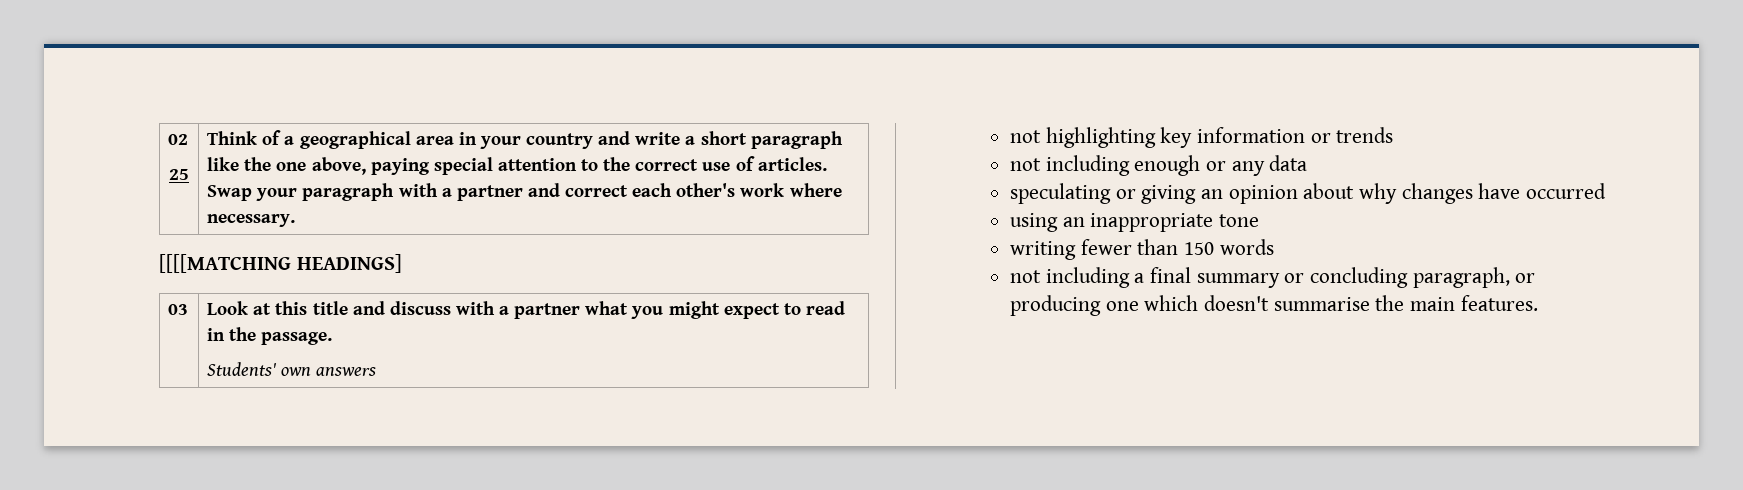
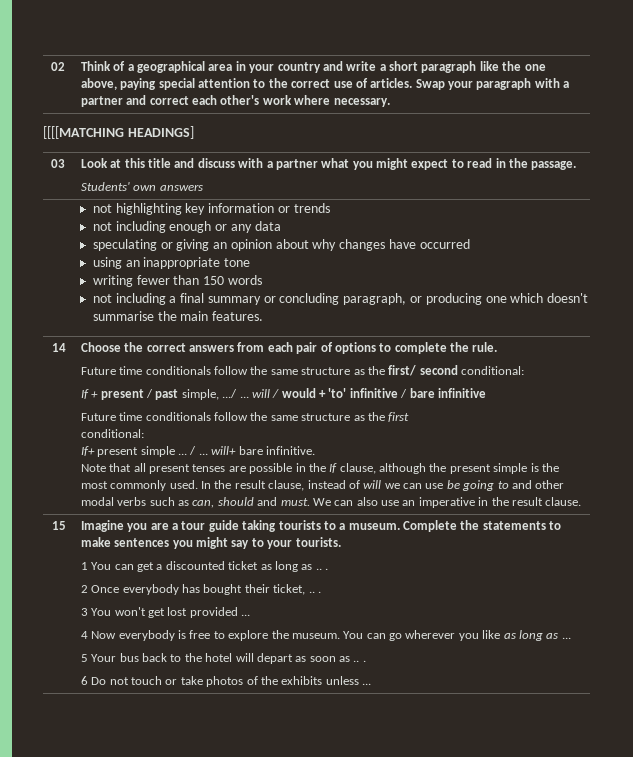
[169,169,189,180] // 25 -> (65, 66) none
(1538, 303) none -> [51,343,66,352] [80,342,498,354] [80,365,525,376] [80,388,486,400] [80,412,410,422] [80,429,144,438] [80,446,315,457] [80,463,559,474] [80,480,565,491] [80,497,582,508] [51,521,66,530] [80,520,562,532] [80,537,341,549] [80,561,329,572] [80,584,321,595] [80,607,251,618] [80,630,571,641] [80,653,366,664] [80,676,372,687] // 14 | Choose the correct answers from each pair of options to complete the rule. // Future time conditionals follow the same structure as the first/ second conditional: // If + present / past simple, .../ ... will / would + 'to' infinitive / bare infinitive // Future time conditionals follow the same structure as the first // conditional: // If+ present simple ... / ... will+ bare infinitive. // Note that all present tenses are possible in the If clause, although the present simple is the most commonly used. In the result clause, instead of will we can use be going to and other modal verbs such as can, should and must. We can also use an imperative in the result clause. // 15 | Imagine you are a tour guide taking tourists to a museum. Complete the statements to make sentences you might say to your tourists. // 1 You can get a discounted ticket as long as .. . // 2 Once everybody has bought their ticket, .. . // 3 You won't get lost provided ... // 4 Now everybody is free to explore the museum. You can go wherever you like as long as ... // 5 Your bus back to the hotel will depart as soon as .. . // 6 Do not touch or take photos of the exhibits unless ...

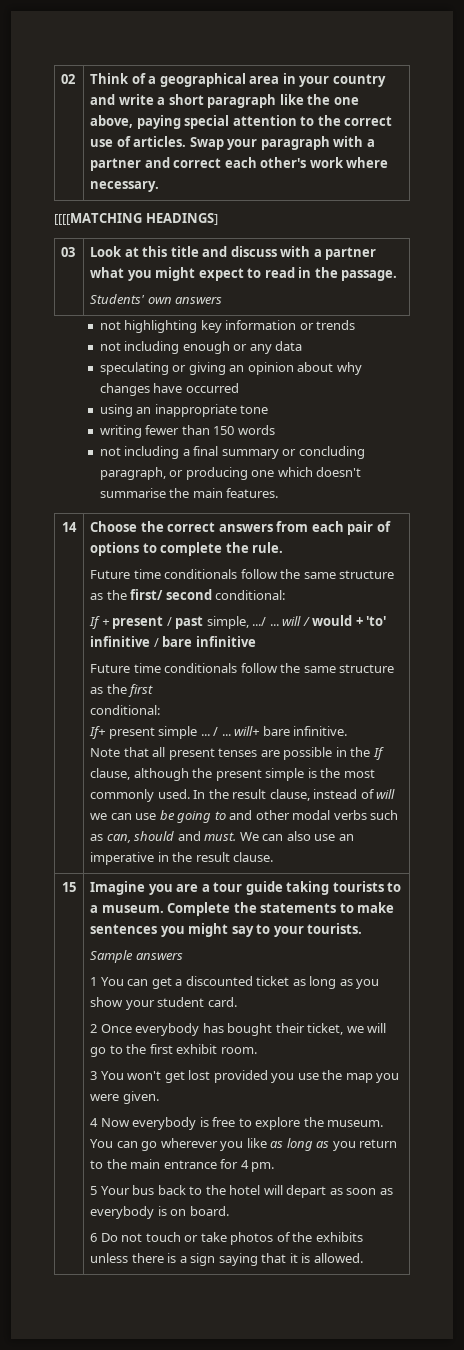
(341, 542) none -> [90,950,183,963] // Sample answers
[315,568,329,570] .. . -> [356,979,380,989] [90,997,237,1010] you show your student card.
[308,591,321,593] .. . -> [346,1023,387,1033] [90,1044,257,1057] we will go to the first exhibit room.
[241,614,251,616] ... -> [271,1070,400,1083] [90,1091,159,1104] you use the map you were given.
[561,637,571,639] ... -> [332,1139,398,1151] [90,1159,275,1172] you return to the main entrance for 4 pm.
[353,660,366,662] .. . -> [90,1206,229,1219] everybody is on board.
[362,683,372,685] ... -> [131,1253,363,1266] there is a sign saying that it is allowed.

